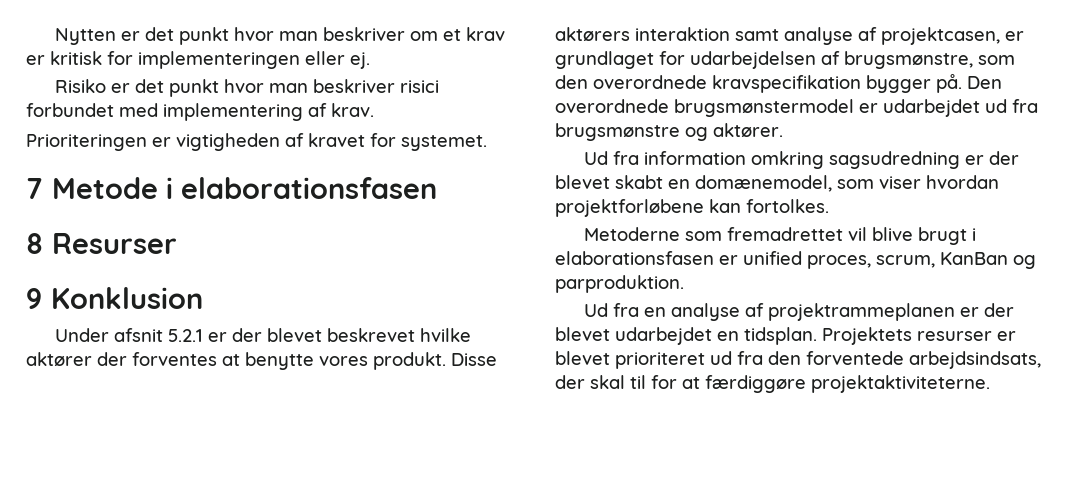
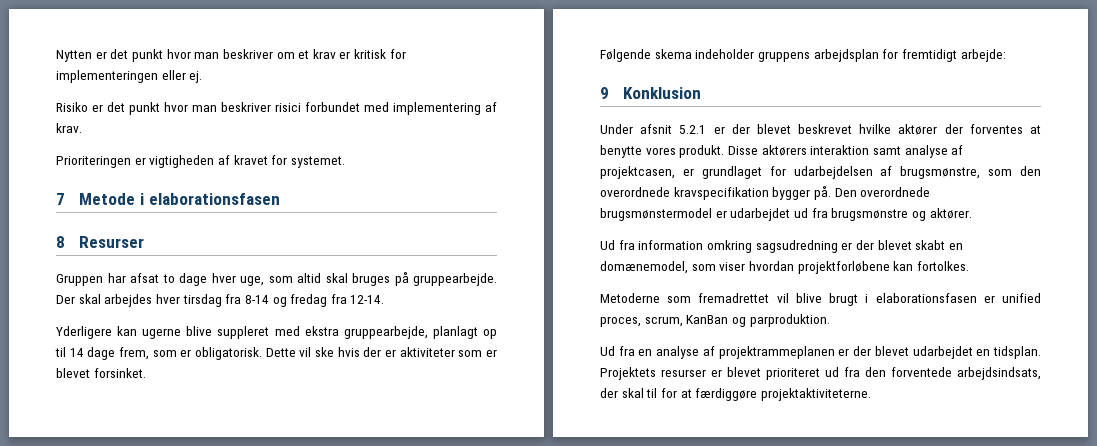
(178, 243) none -> [56,272,497,286] [56,294,385,307] [56,326,497,339] [55,347,498,360] [56,368,146,378] [600,49,1006,62] // Gruppen har afsat to dage hver uge, som altid skal bruges på gruppearbejde. Der skal arbejdes hver tirsdag fra 8-14 og fredag fra 12-14. // Yderligere kan ugerne blive suppleret med ekstra gruppearbejde, planlagt op til 14 dage frem, som er obligatorisk. Dette vil ske hvis der er aktiviteter som er blevet forsinket. // Følgende skema indeholder gruppens arbejdsplan for fremtidigt arbejde:

